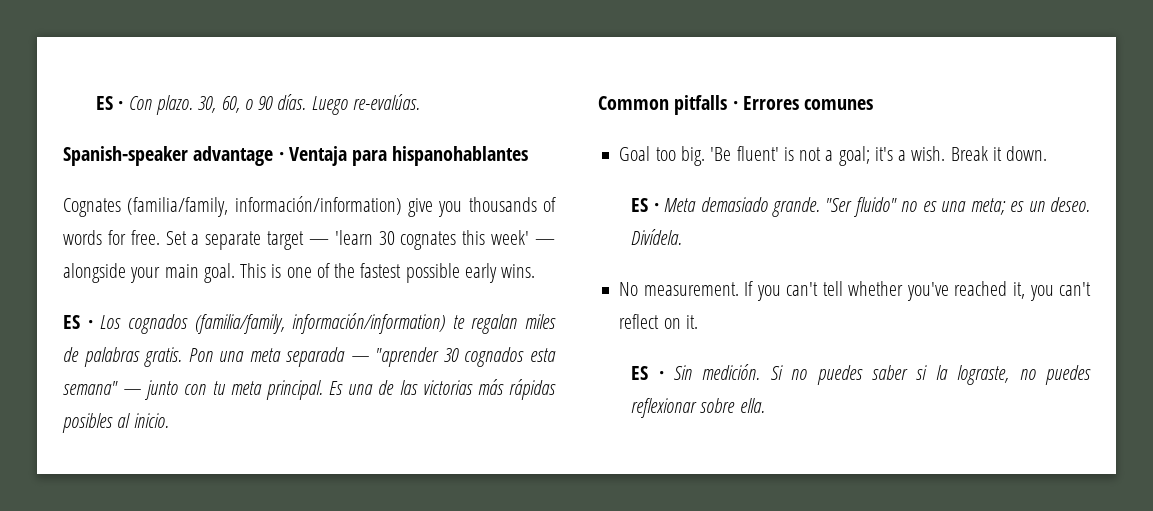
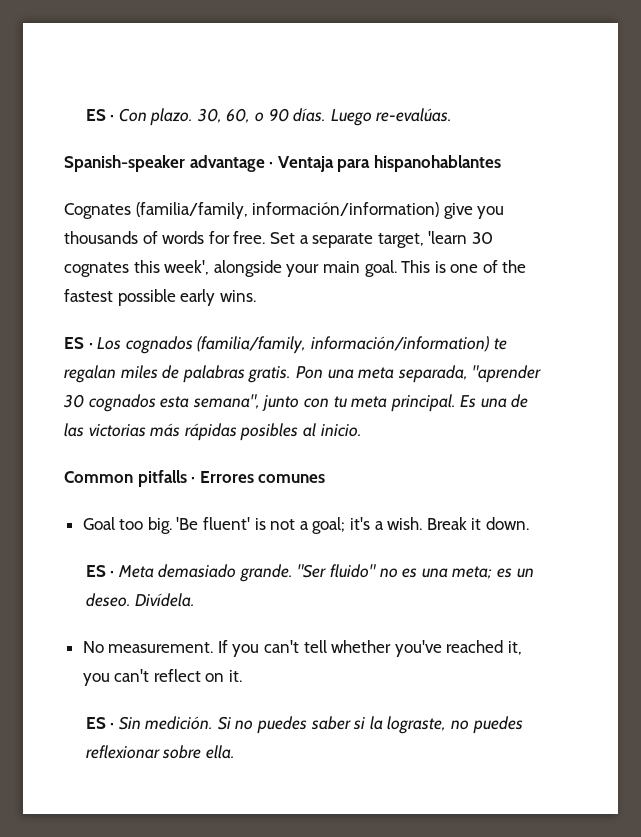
[267,231,329,250] target — -> [377,233,424,248] target,
[491,230,556,245] week' — -> [164,260,210,275] week',
[286,347,369,367] separada — -> [397,365,468,383] separada,
[63,381,142,395] semana" — -> [192,394,260,409] semana",

